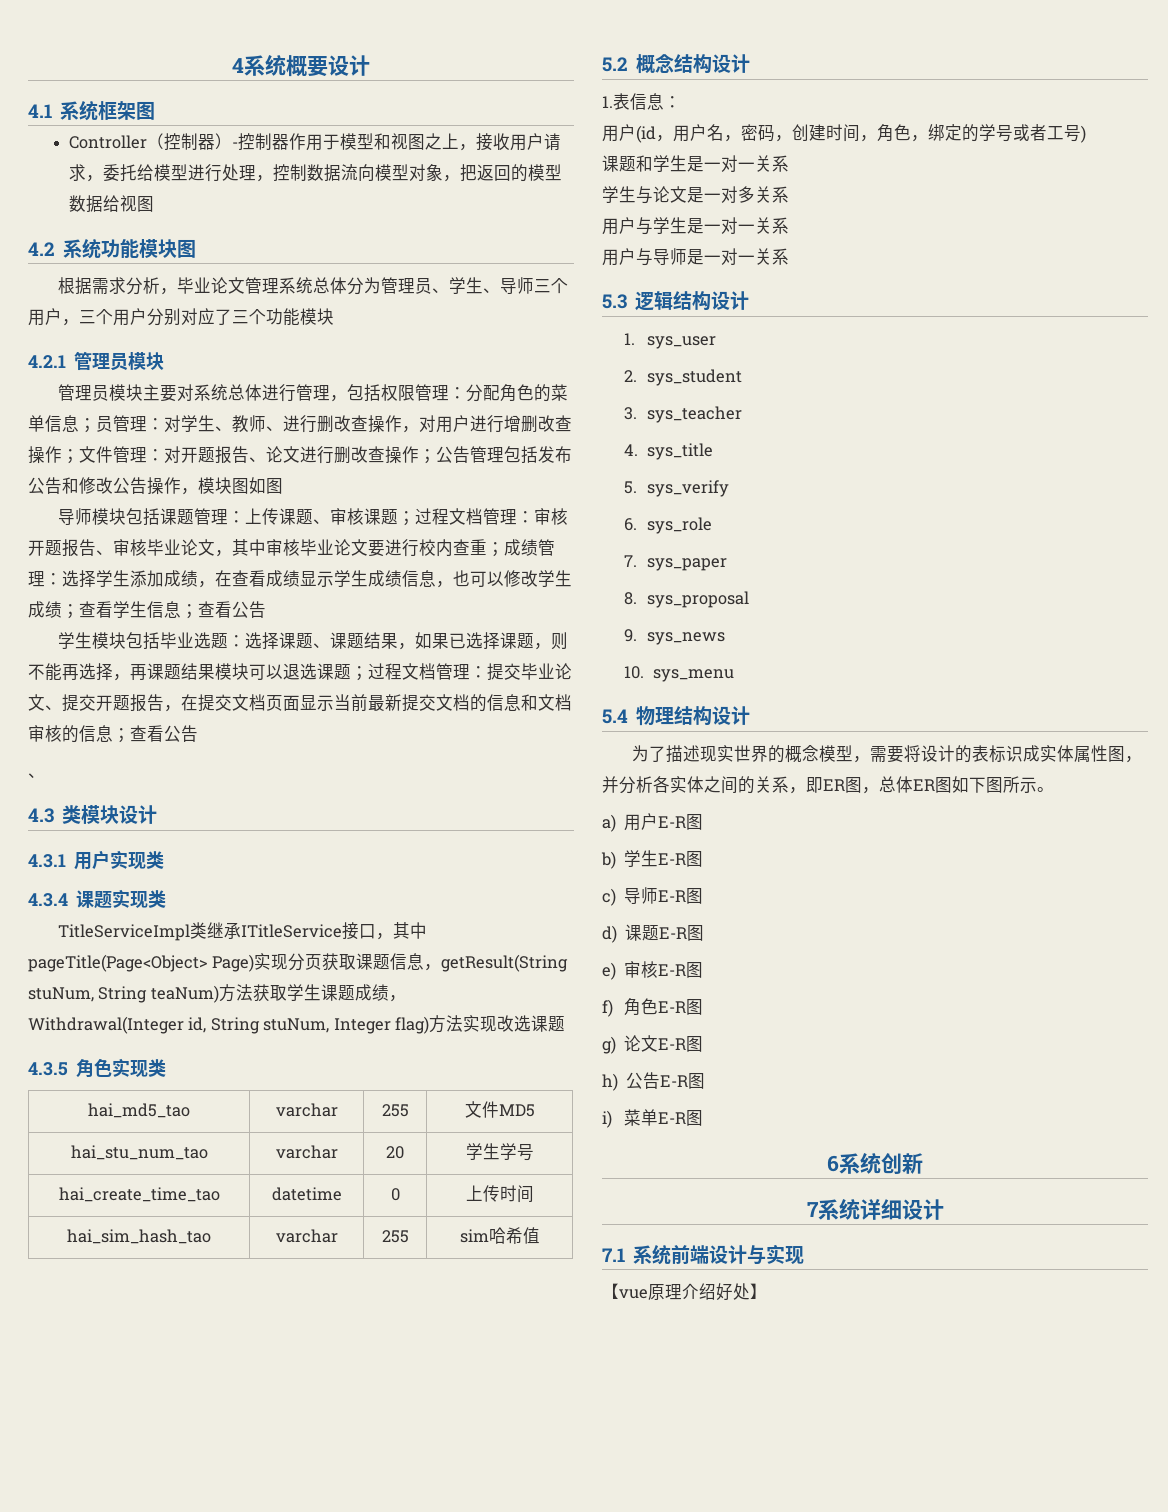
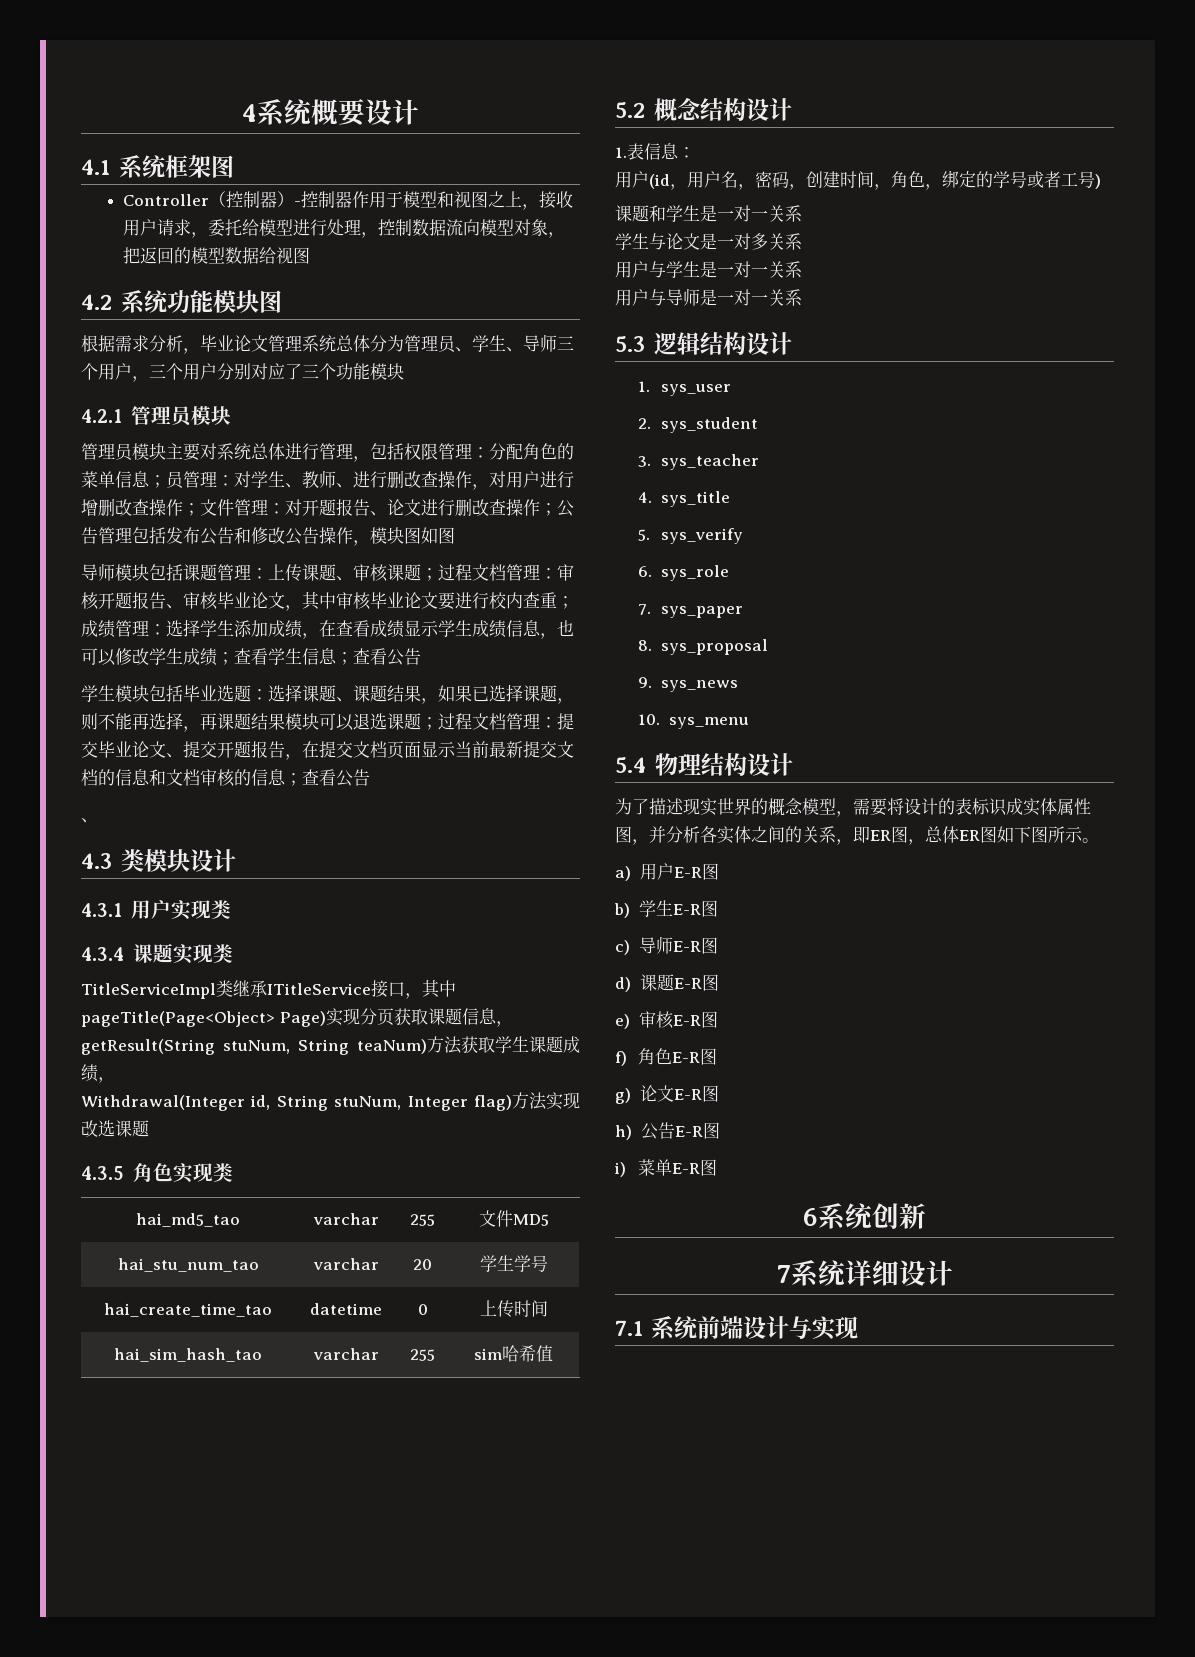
[602,1283,767,1301] // 【vue原理介绍好处】 -> (859, 1327) none

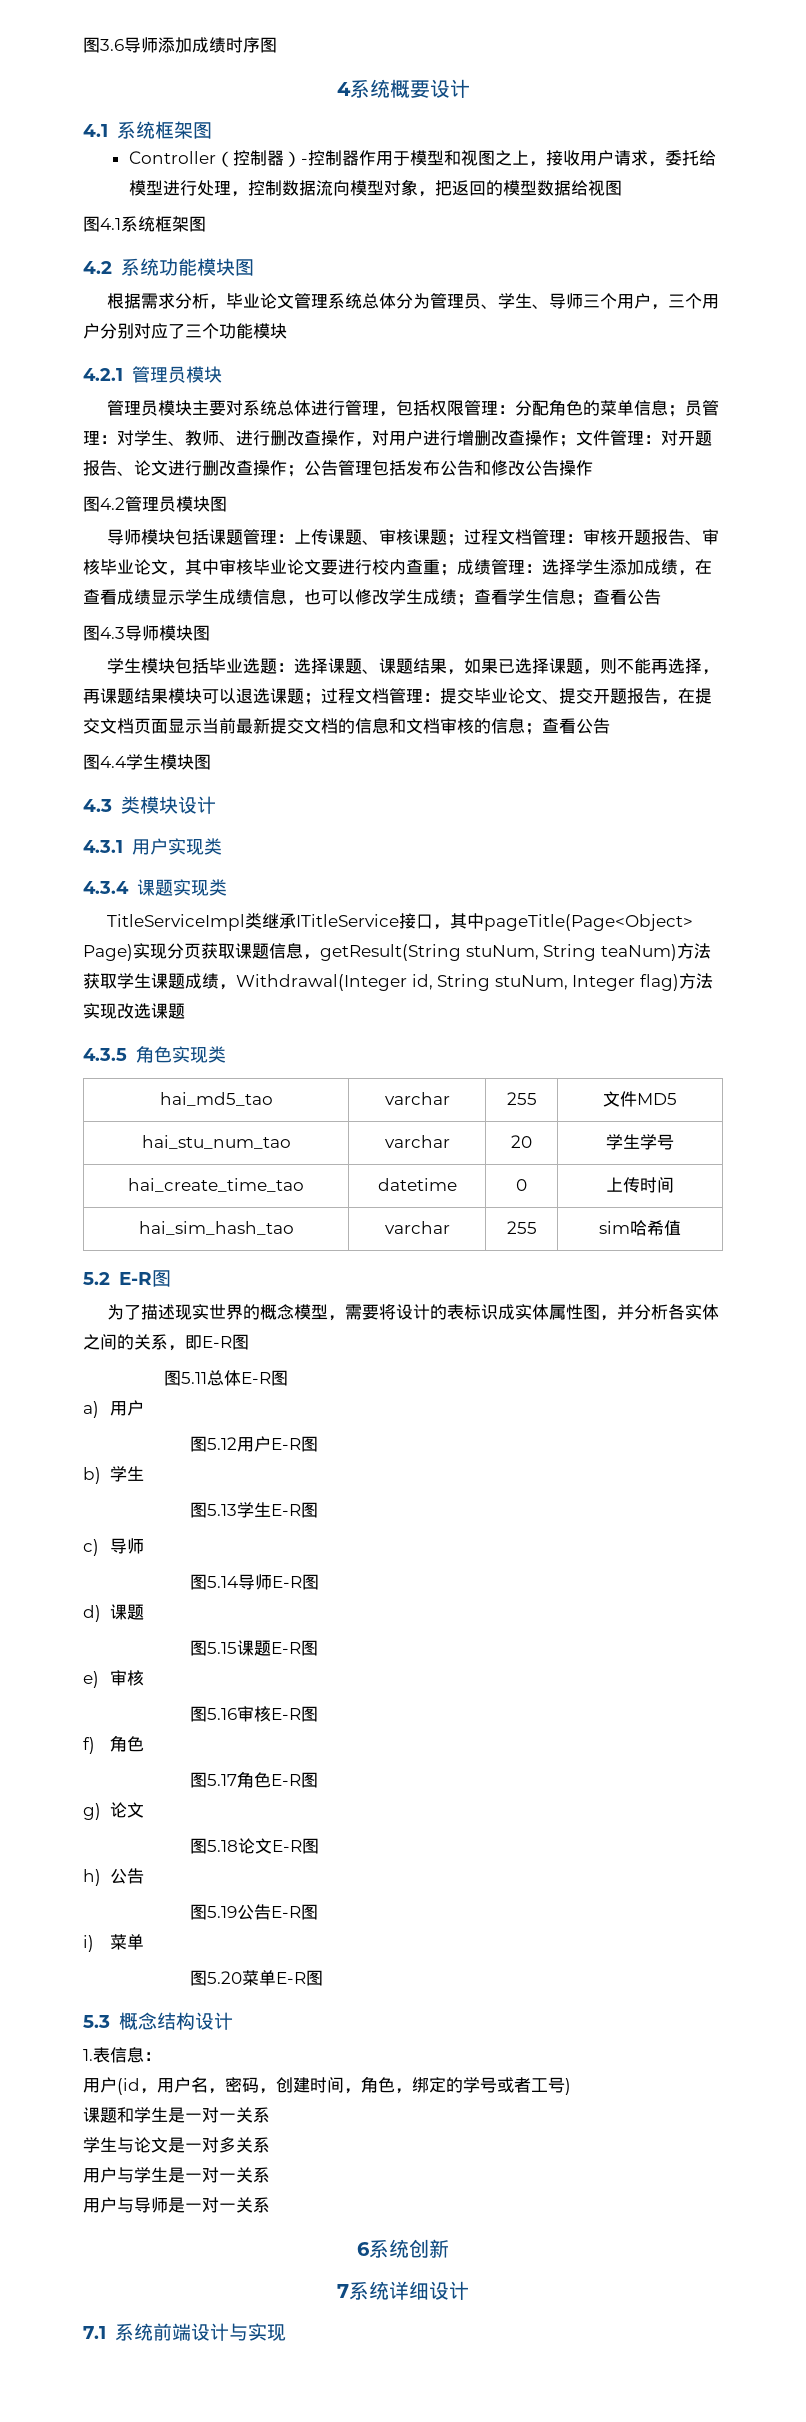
(242, 113) none -> [83,37,277,53] 图3.6导师添加成绩时序图 //
(310, 255) none -> [83,216,206,232] // 图4.1系统框架图
[353,527,455,546] ，模块图如图 -> [83,496,227,512] // 图4.2管理员模块图
(421, 656) none -> [83,625,210,641] // 图4.3导师模块图
[81,818,98,823] 、 -> [83,754,211,770] 图4.4学生模块图
(115, 1080) // -> (236, 987) none
(645, 110) none -> [118,1270,171,1287] [107,1304,720,1321] [83,1334,249,1351] [163,1370,288,1386] [83,1400,144,1418] [190,1436,319,1452] [83,1466,144,1484] [190,1502,319,1518] [83,1538,144,1556] [190,1574,320,1590] [83,1604,144,1622] [190,1640,319,1656] [83,1670,144,1688] [190,1706,319,1722] [83,1735,144,1754] [190,1771,319,1788] [83,1802,144,1820] [190,1838,320,1854] [83,1868,144,1886] [190,1904,319,1920] [83,1934,144,1952] [190,1970,324,1986] [83,2015,110,2028] E-R图 // 为了描述现实世界的概念模型，需要将设计的表标识成实体属性图，并分析各实体之间的关系，即E-R图 // 图5.11总体E-R图 // a)用户 // 图5.12用户E-R图 // b)学生 // 图5.13学生E-R图 // c)导师 // 图5.14导师E-R图 // d)课题 // 图5.15课题E-R图 // e)审核 // 图5.16审核E-R图 // f)角色 // 图5.17角色E-R图 // g)论文 // 图5.18论文E-R图 // h)公告 // 图5.19公告E-R图 // i)菜单 // 图5.20菜单E-R图 // 5.3
[615,332,792,355] [638,381,732,396] [638,417,759,433] [638,454,760,470] [638,491,731,507] [638,528,744,544] [638,565,730,581] [638,604,744,618] [638,639,769,655] [638,677,739,692] [638,714,749,729] [615,753,793,776] [615,798,1091,817] [615,826,1099,845] [615,863,719,881] [614,900,718,918] [615,936,718,955] [615,974,719,992] [615,1011,718,1029] [615,1048,718,1066] [615,1085,719,1104] [615,1122,720,1140] [614,1159,718,1177] // 5.3逻辑结构设计 // 1. sys_user // 2. sys_student // 3. sys_teacher // 4. sys_title // 5. sys_verify // 6. sys_role // 7. sys_paper // 8. sys_proposal // 9. sys_news // 10. sys_menu // 5.4物理结构设计 // 为了描述现实世界的概念模型，需要将设计的表标识成实体属性图，并分析各实体之间的关系，即ER图，总体ER图如下图所示。 // a)用户E-R图 // b)学生E-R图 // c)导师E-R图 // d)课题E-R图 // e)审核E-R图 // f)角色E-R图 // g)论文E-R图 // h)公告E-R图 // i)菜单E-R图 -> (270, 2205) none

